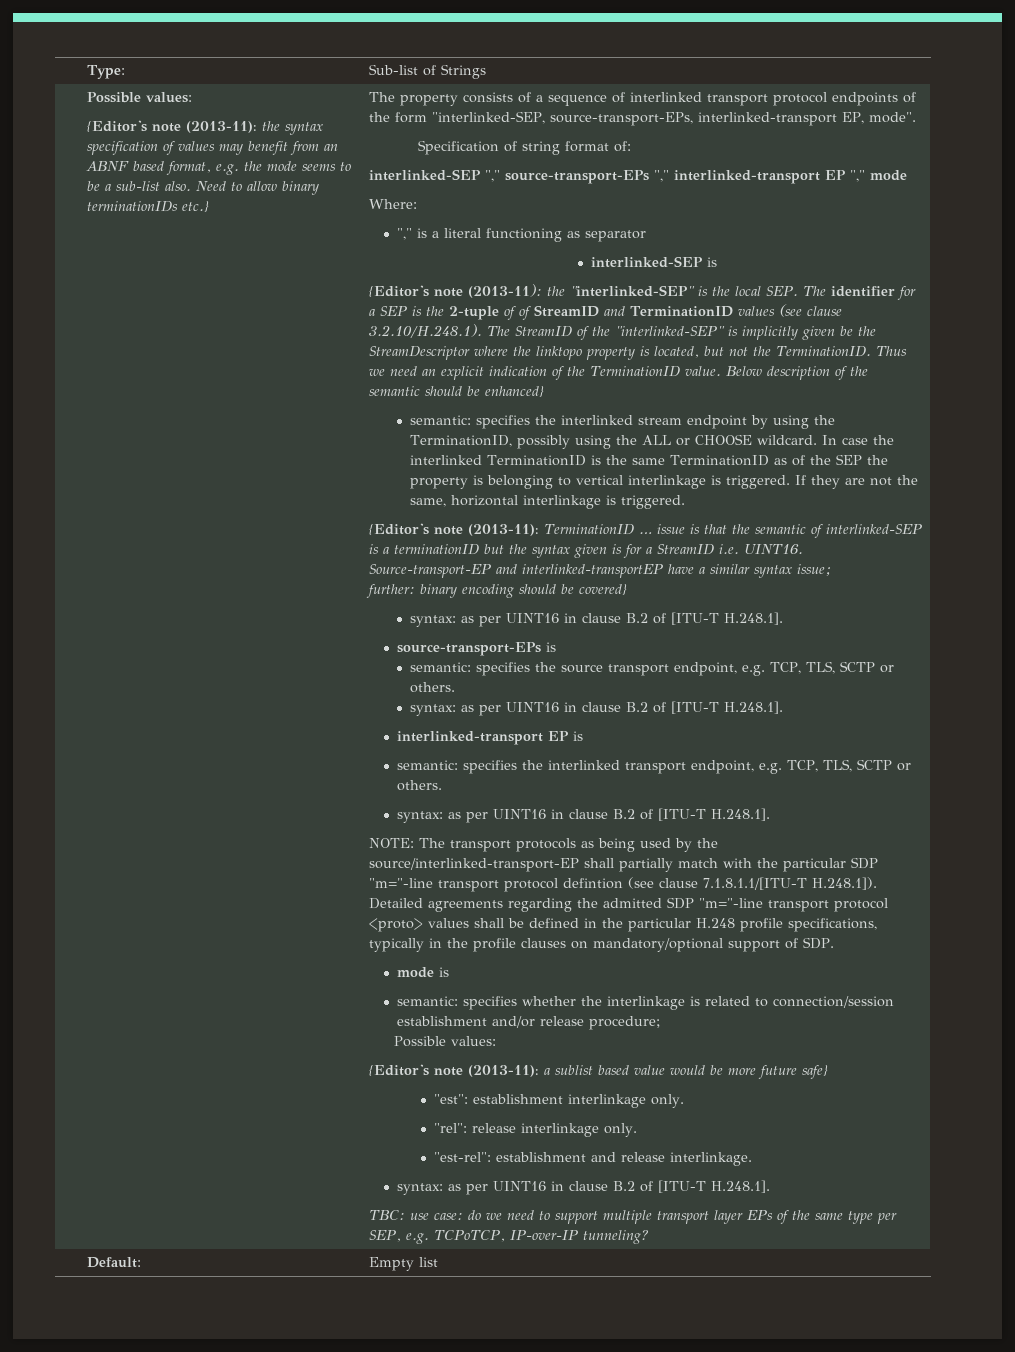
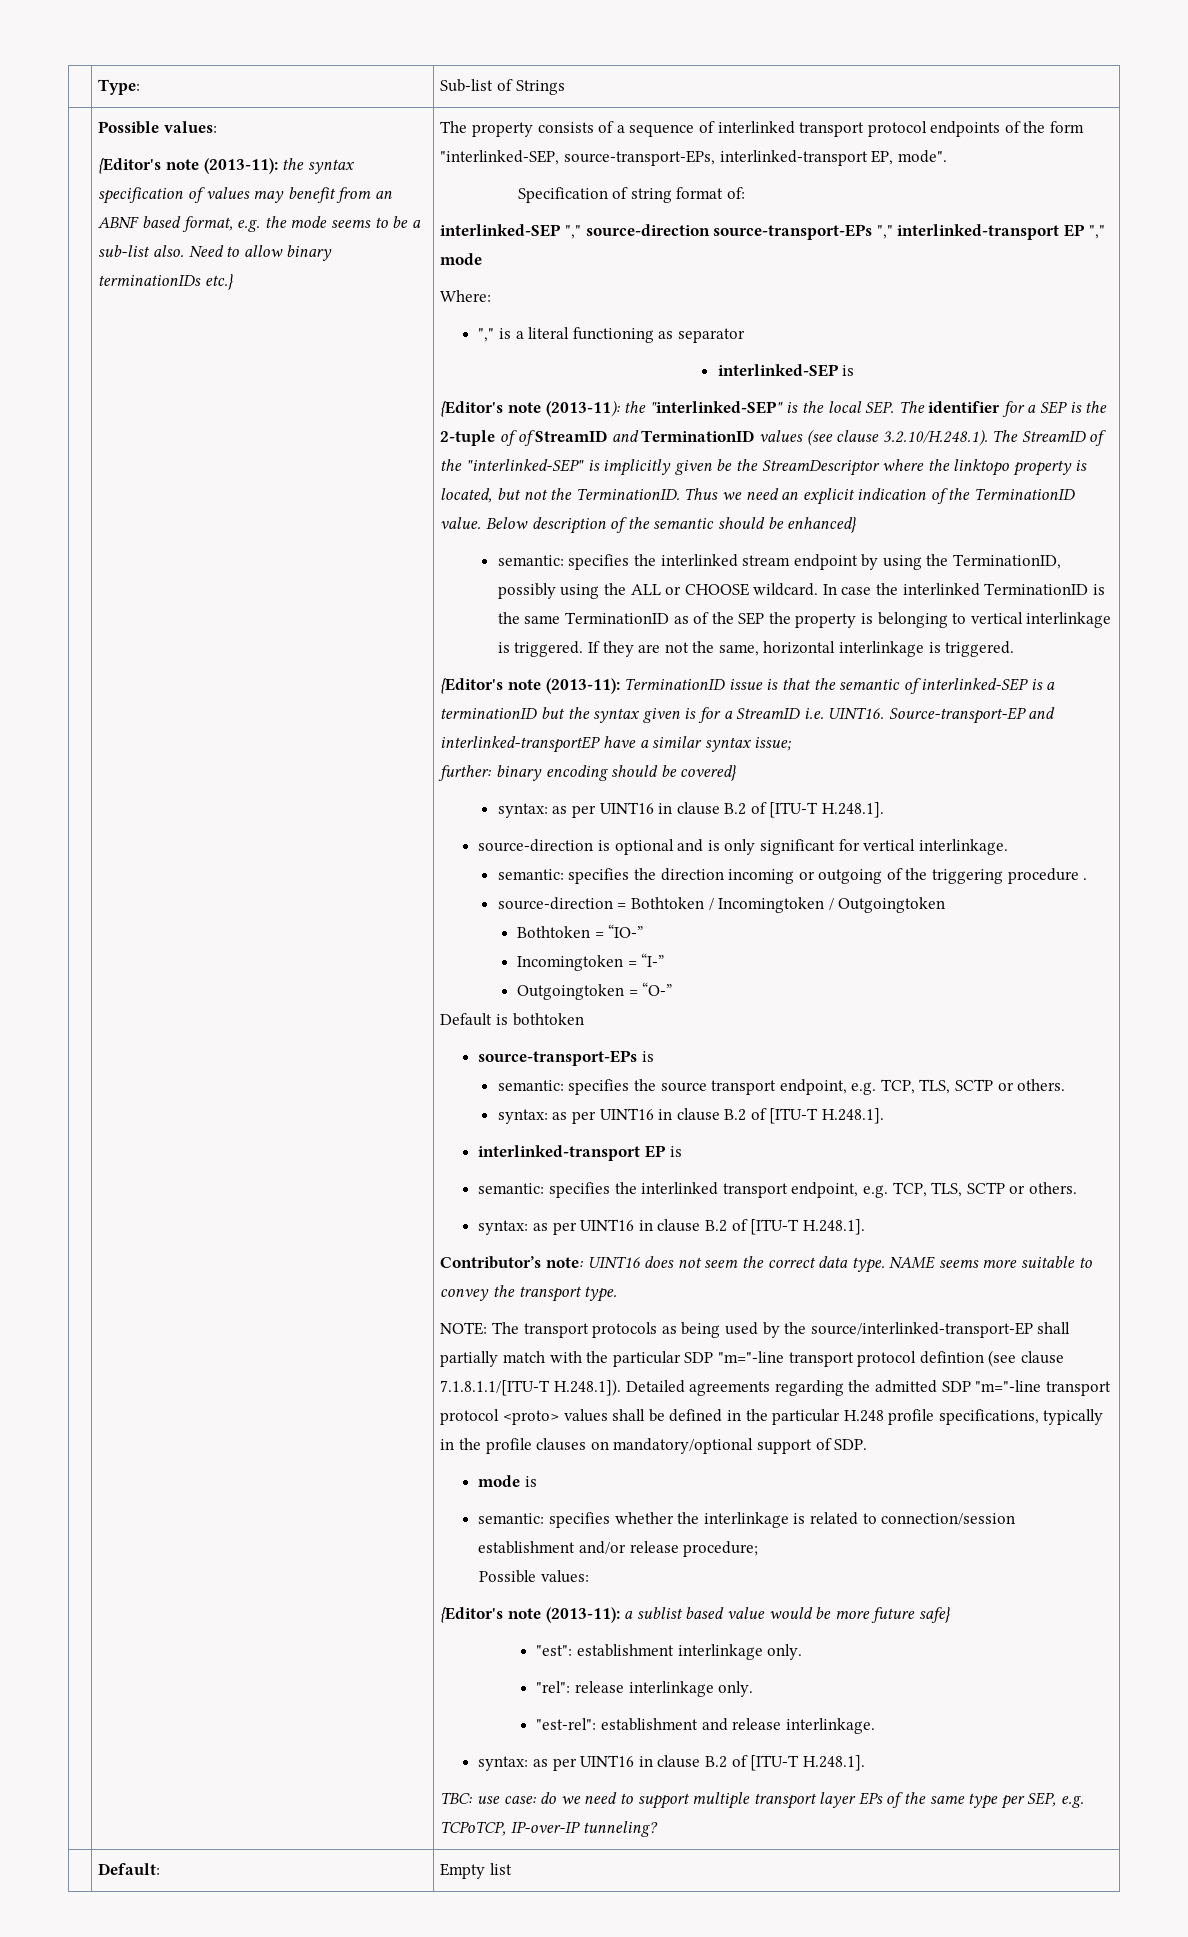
(501, 176) none -> [585,224,710,236] source-direction
[639,532,653,534] … -> (726, 684) none
(783, 618) none -> [478,839,1008,855] [497,868,1088,884] [497,897,946,913] [517,924,644,938] [517,953,665,971] [517,982,673,1000] [440,1013,584,1026] // source-direction is optional and is only significant for vertical interlinkage. // semantic: specifies the direction incoming or outgoing of the triggering procedure . // source-direction = Bothtoken / Incomingtoken / Outgoingtoken // Bothtoken = “IO-” // Incomingtoken = “I-” // Outgoingtoken = “O-” // Default is bothtoken
(771, 814) none -> [440,1256,1092,1273] [440,1285,618,1302] // Contributor’s note: UINT16 does not seem the correct data type. NAME seems more suitable to convey the transport type.

